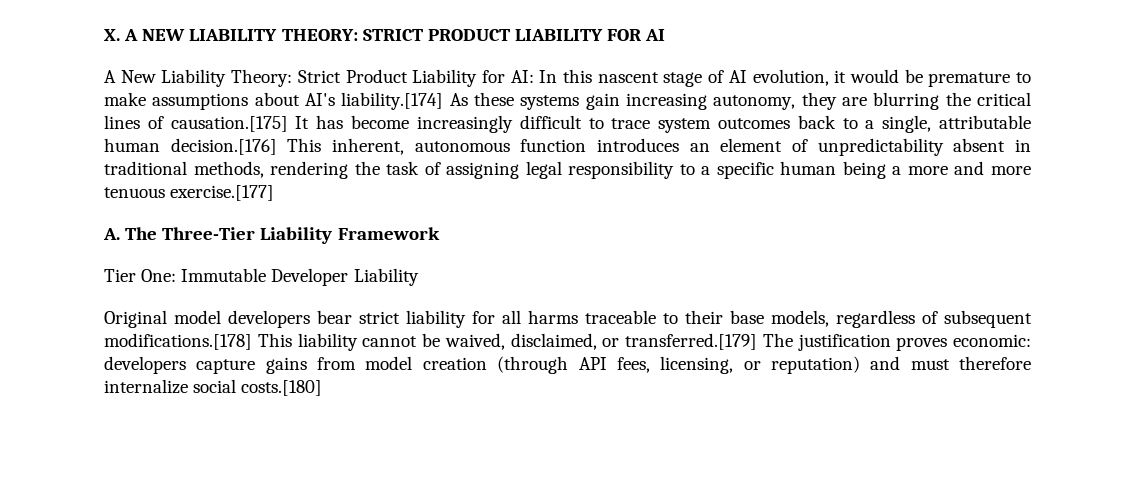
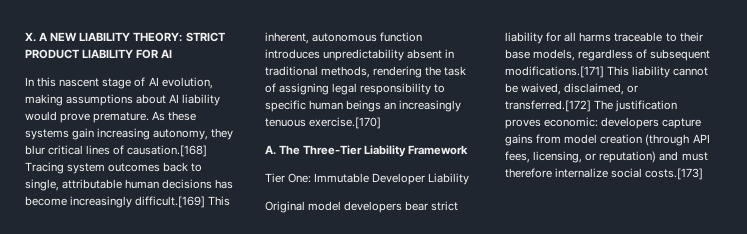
[104,69,534,87] A New Liability Theory: Strict Product Liability for AI: -> (173, 53) none
[834,69,1032,87] [104,92,444,110] it would be premature to make assumptions about AI's liability.[174] -> [25,94,221,106] [25,111,150,123] making assumptions about AI liability would prove premature.
[842,92,1032,110] [104,115,651,133] are blurring the critical lines of causation.[175] It has become increasingly difficult to trace -> [25,145,208,157] [25,162,64,174] blur critical lines of causation.[168] Tracing
[865,120,875,129] a -> (203, 167) none
[170,138,277,155] decision.[176] -> [162,179,234,189] [25,196,206,208] decisions has become increasingly difficult.[169]
[689,138,808,152] an element of -> (320, 54) none
[701,166,711,175] a -> (446, 88) none
[842,161,1031,179] [104,185,275,201] being a more and more tenuous exercise.[177] -> [346,100,462,112] [265,117,382,129] beings an increasingly tenuous exercise.[170]
[104,333,252,350] modifications.[178] -> [505,66,604,78] modifications.[171]
[625,333,757,350] transferred.[179] -> [505,100,591,112] transferred.[172]
[241,380,323,396] costs.[180] -> [645,168,704,180] costs.[173]

